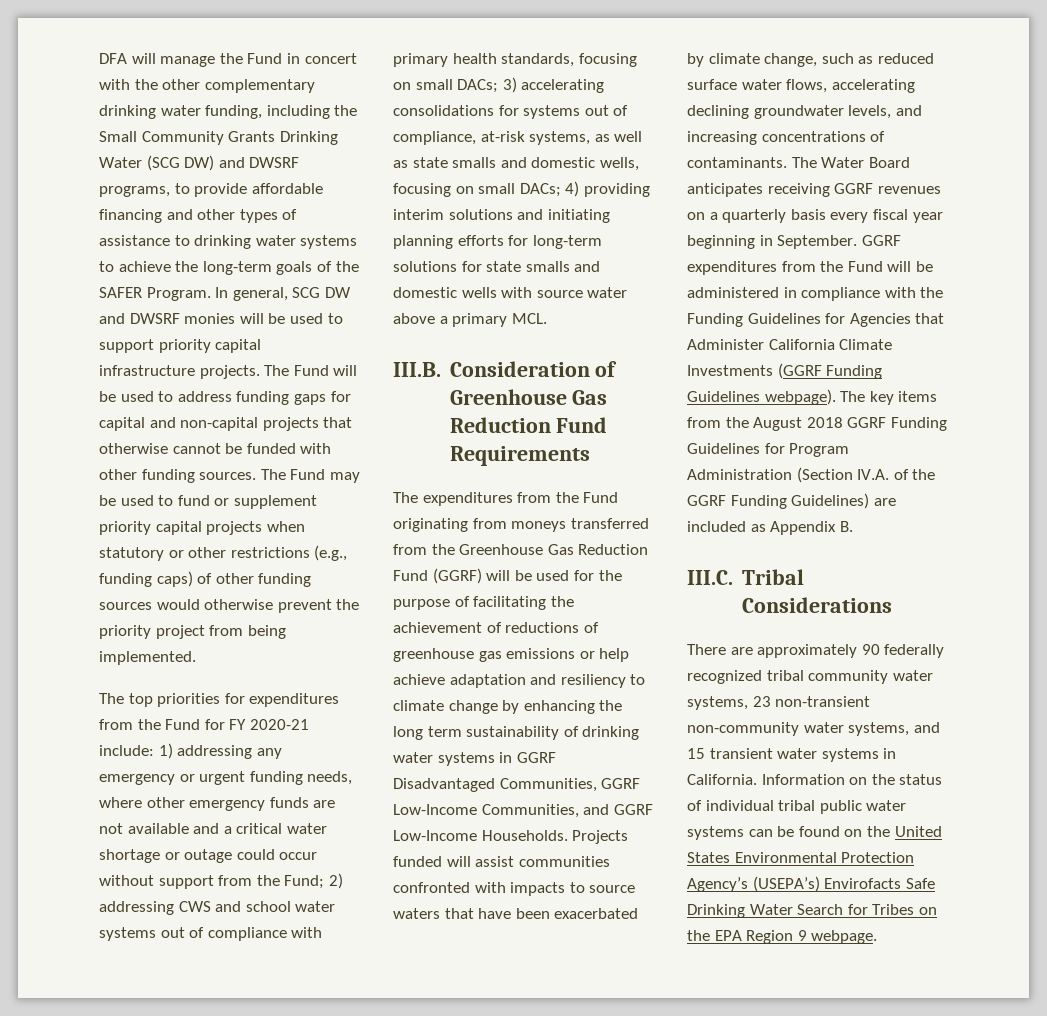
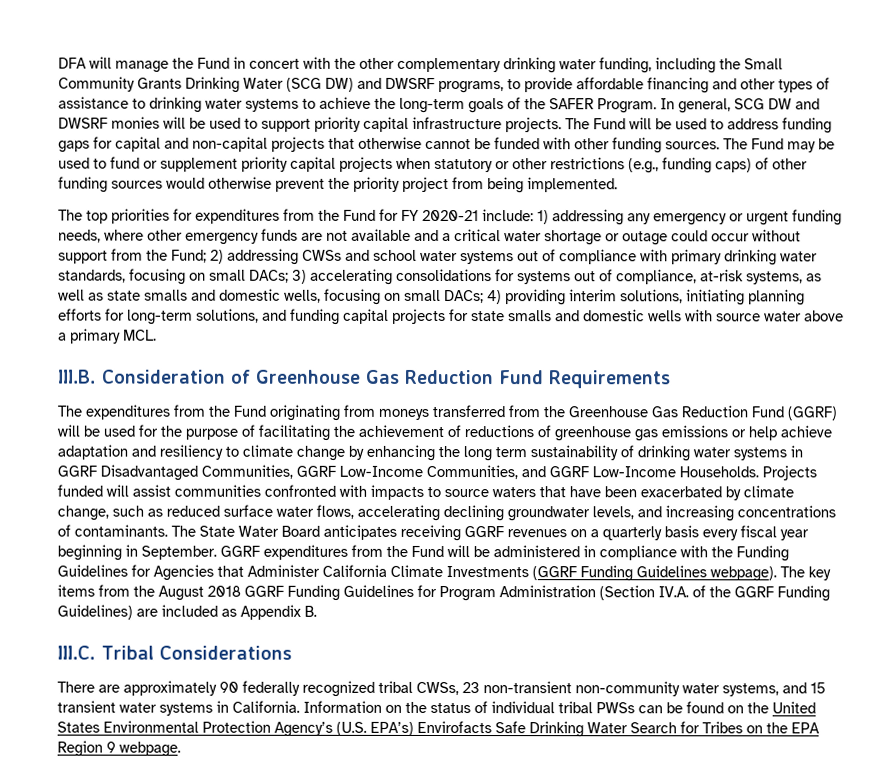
[178,901,211,912] CWS -> [302,249,342,261] CWSs
[452,53,497,64] health -> [724,249,818,266] drinking water
[448,209,544,220] solutions and -> [620,289,683,304] solutions,
[393,261,457,272] solutions -> [196,308,446,325] solutions, and funding capital projects
(817, 162) none -> [199,525,235,537] State
[808,670,933,684] [687,696,748,710] community water systems, -> [416,681,459,696] CWSs,
[819,800,907,814] [687,826,744,840] public water systems -> [596,702,635,714] PWSs
[752,876,820,892] (USEPA’s) -> [336,721,414,736] (U.S. EPA’s)

